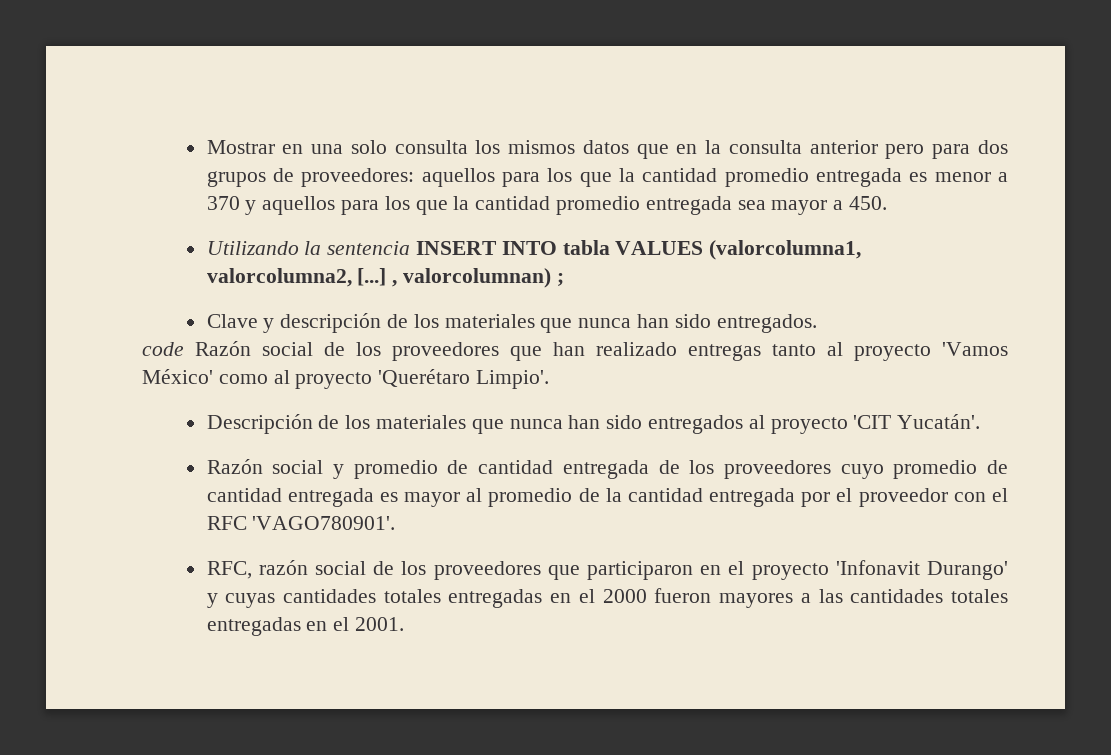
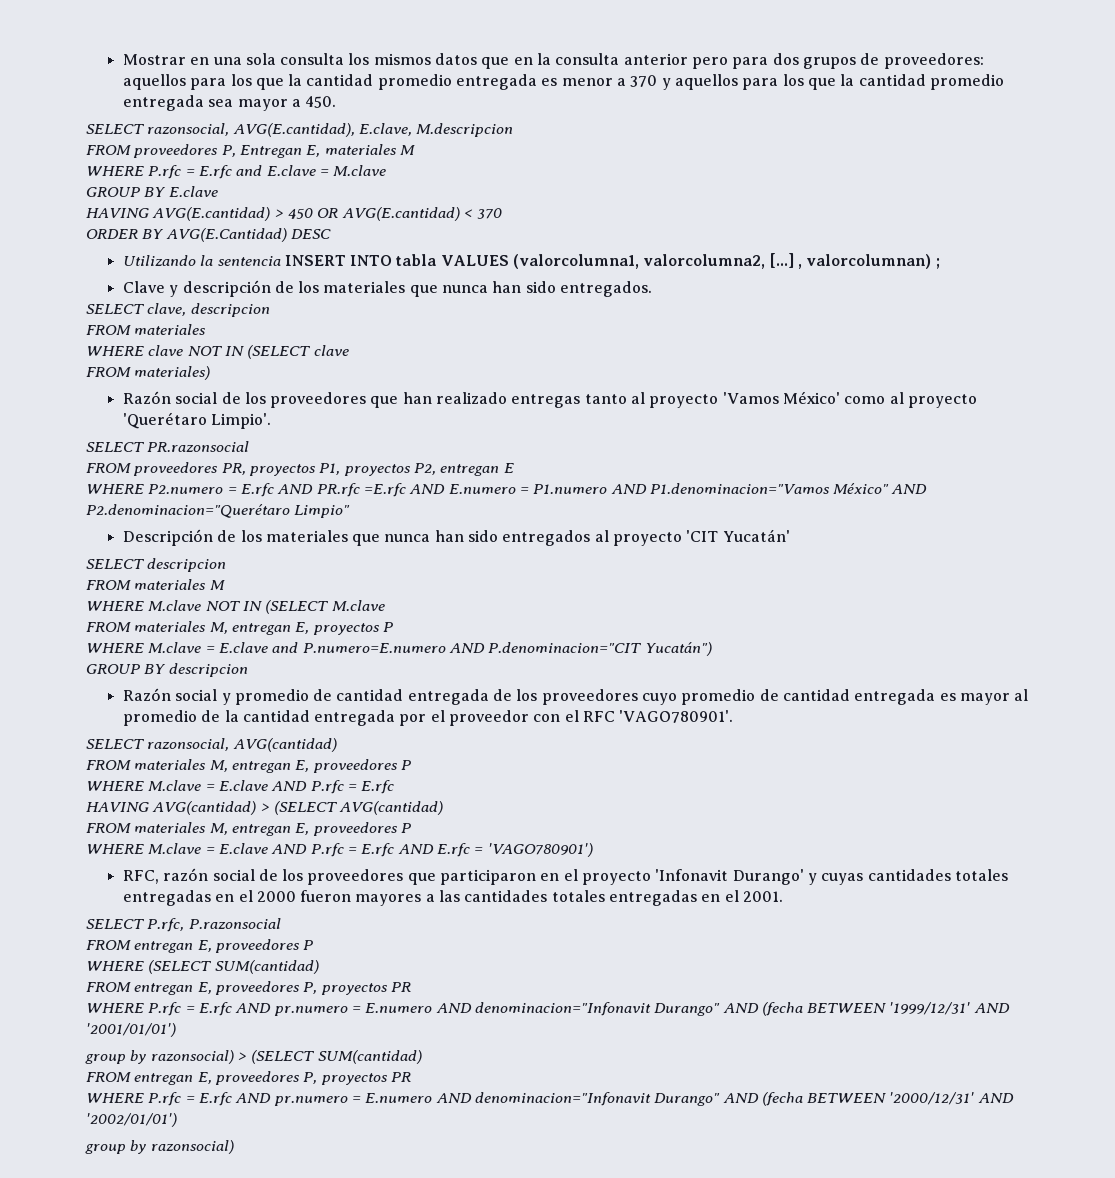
[350,140,387,154] solo -> [245,53,276,65] sola
(888, 203) none -> [86,123,514,137] [86,144,415,158] [86,165,387,179] [86,186,218,197] [86,207,503,221] [86,228,331,242] // SELECT razonsocial, AVG(E.cantidad), E.clave, M.descripcion // FROM proveedores P, Entregan E, materiales M // WHERE P.rfc = E.rfc and E.clave = M.clave // GROUP BY E.clave // HAVING AVG(E.cantidad) > 450 OR AVG(E.cantidad) < 370 // ORDER BY AVG(E.Cantidad) DESC
[142,342,184,356] code -> [86,303,270,317] [86,324,207,335] [86,345,349,359] [86,366,211,380] SELECT clave, descripcion // FROM materiales // WHERE clave NOT IN (SELECT clave // FROM materiales) //
(550, 379) none -> [86,441,250,452] [86,462,514,476] [86,483,928,497] [86,504,351,518] // SELECT PR.razonsocial // FROM proveedores PR, proyectos P1, proyectos P2, entregan E // WHERE P2.numero = E.rfc AND PR.rfc =E.rfc AND E.numero = P1.numero AND P1.denominacion="Vamos México" AND P2.denominacion="Querétaro Limpio"
[897,414,981,429] Yucatán'. -> [722,529,790,542] [86,558,227,572] [86,579,225,590] [86,600,385,614] [86,621,393,635] [86,642,712,656] [86,663,248,677] Yucatán' // SELECT descripcion // FROM materiales M // WHERE M.clave NOT IN (SELECT M.clave // FROM materiales M, entregan E, proyectos P // WHERE M.clave = E.clave and P.numero=E.numero AND P.denominacion="CIT Yucatán") // GROUP BY descripcion
(396, 523) none -> [86,738,337,752] [86,759,411,773] [86,780,395,794] [86,801,444,815] [86,822,411,836] [86,843,594,857] // SELECT razonsocial, AVG(cantidad) // FROM materiales M, entregan E, proveedores P // WHERE M.clave = E.clave AND P.rfc = E.rfc // HAVING AVG(cantidad) > (SELECT AVG(cantidad) // FROM materiales M, entregan E, proveedores P // WHERE M.clave = E.clave AND P.rfc = E.rfc AND E.rfc = 'VAGO780901')
(405, 624) none -> [86,918,281,932] [86,939,314,953] [86,960,319,974] [86,981,411,995] [86,1002,1010,1016] [86,1023,176,1037] [85,1050,422,1064] [86,1071,411,1085] [86,1092,1014,1106] [86,1113,177,1127] [85,1140,234,1154] // SELECT P.rfc, P.razonsocial // FROM entregan E, proveedores P // WHERE (SELECT SUM(cantidad) // FROM entregan E, proveedores P, proyectos PR // WHERE P.rfc = E.rfc AND pr.numero = E.numero AND denominacion="Infonavit Durango" AND (fecha BETWEEN '1999/12/31' AND '2001/01/01') // group by razonsocial) > (SELECT SUM(cantidad) // FROM entregan E, proveedores P, proyectos PR // WHERE P.rfc = E.rfc AND pr.numero = E.numero AND denominacion="Infonavit Durango" AND (fecha BETWEEN '2000/12/31' AND '2002/01/01') // group by razonsocial)

